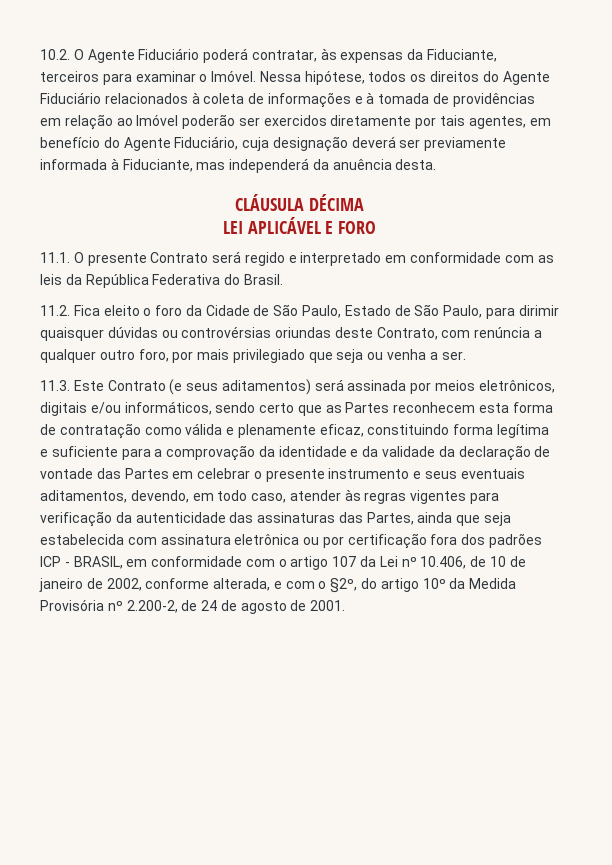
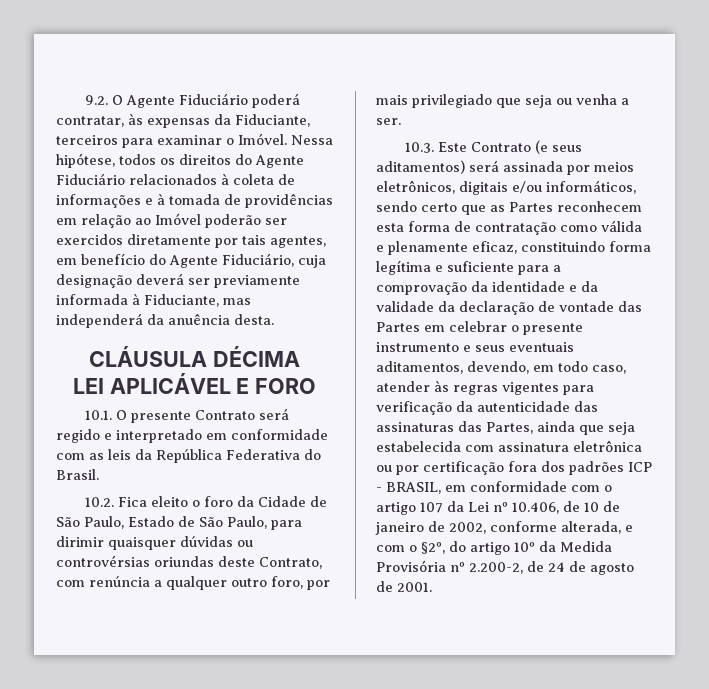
[40,49,70,60] 10.2. -> [84,95,108,105] 9.2.
[40,252,70,263] 11.1. -> [84,410,112,420] 10.1.
[40,305,70,316] 11.2. -> [84,497,114,507] 10.2.
[40,380,70,391] 11.3. -> [404,142,434,153] 10.3.

